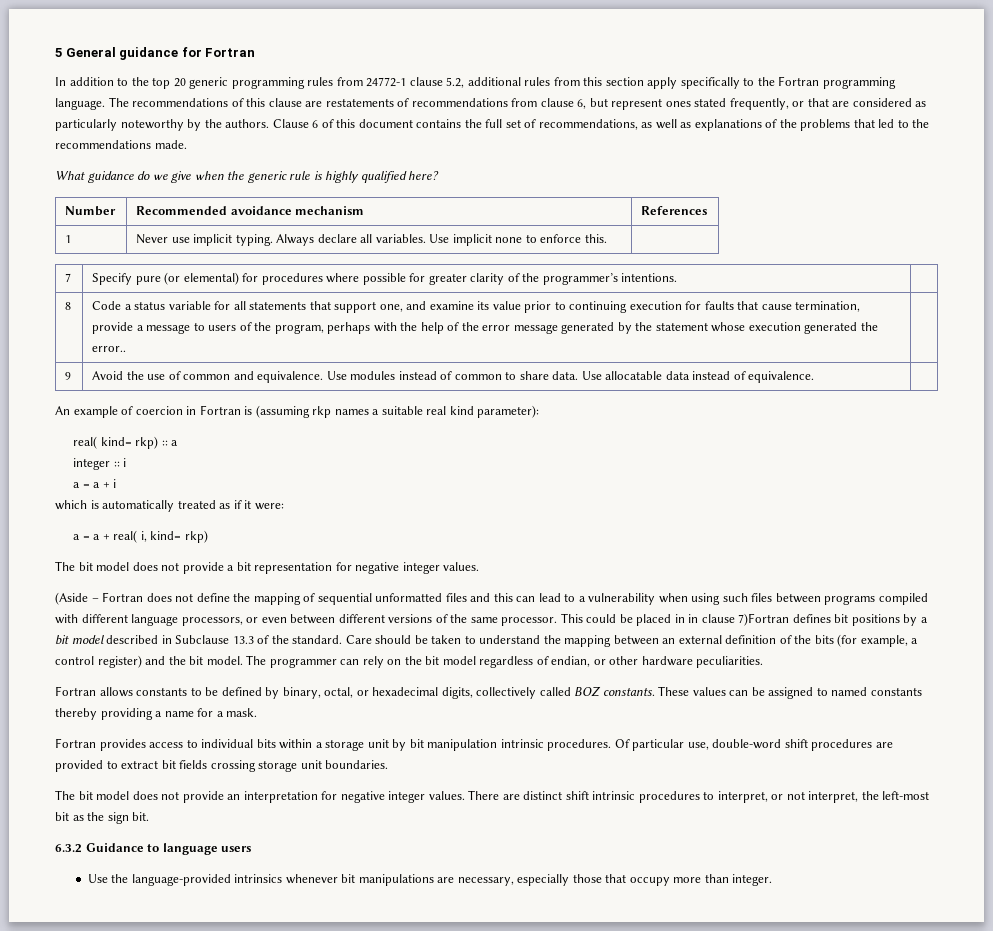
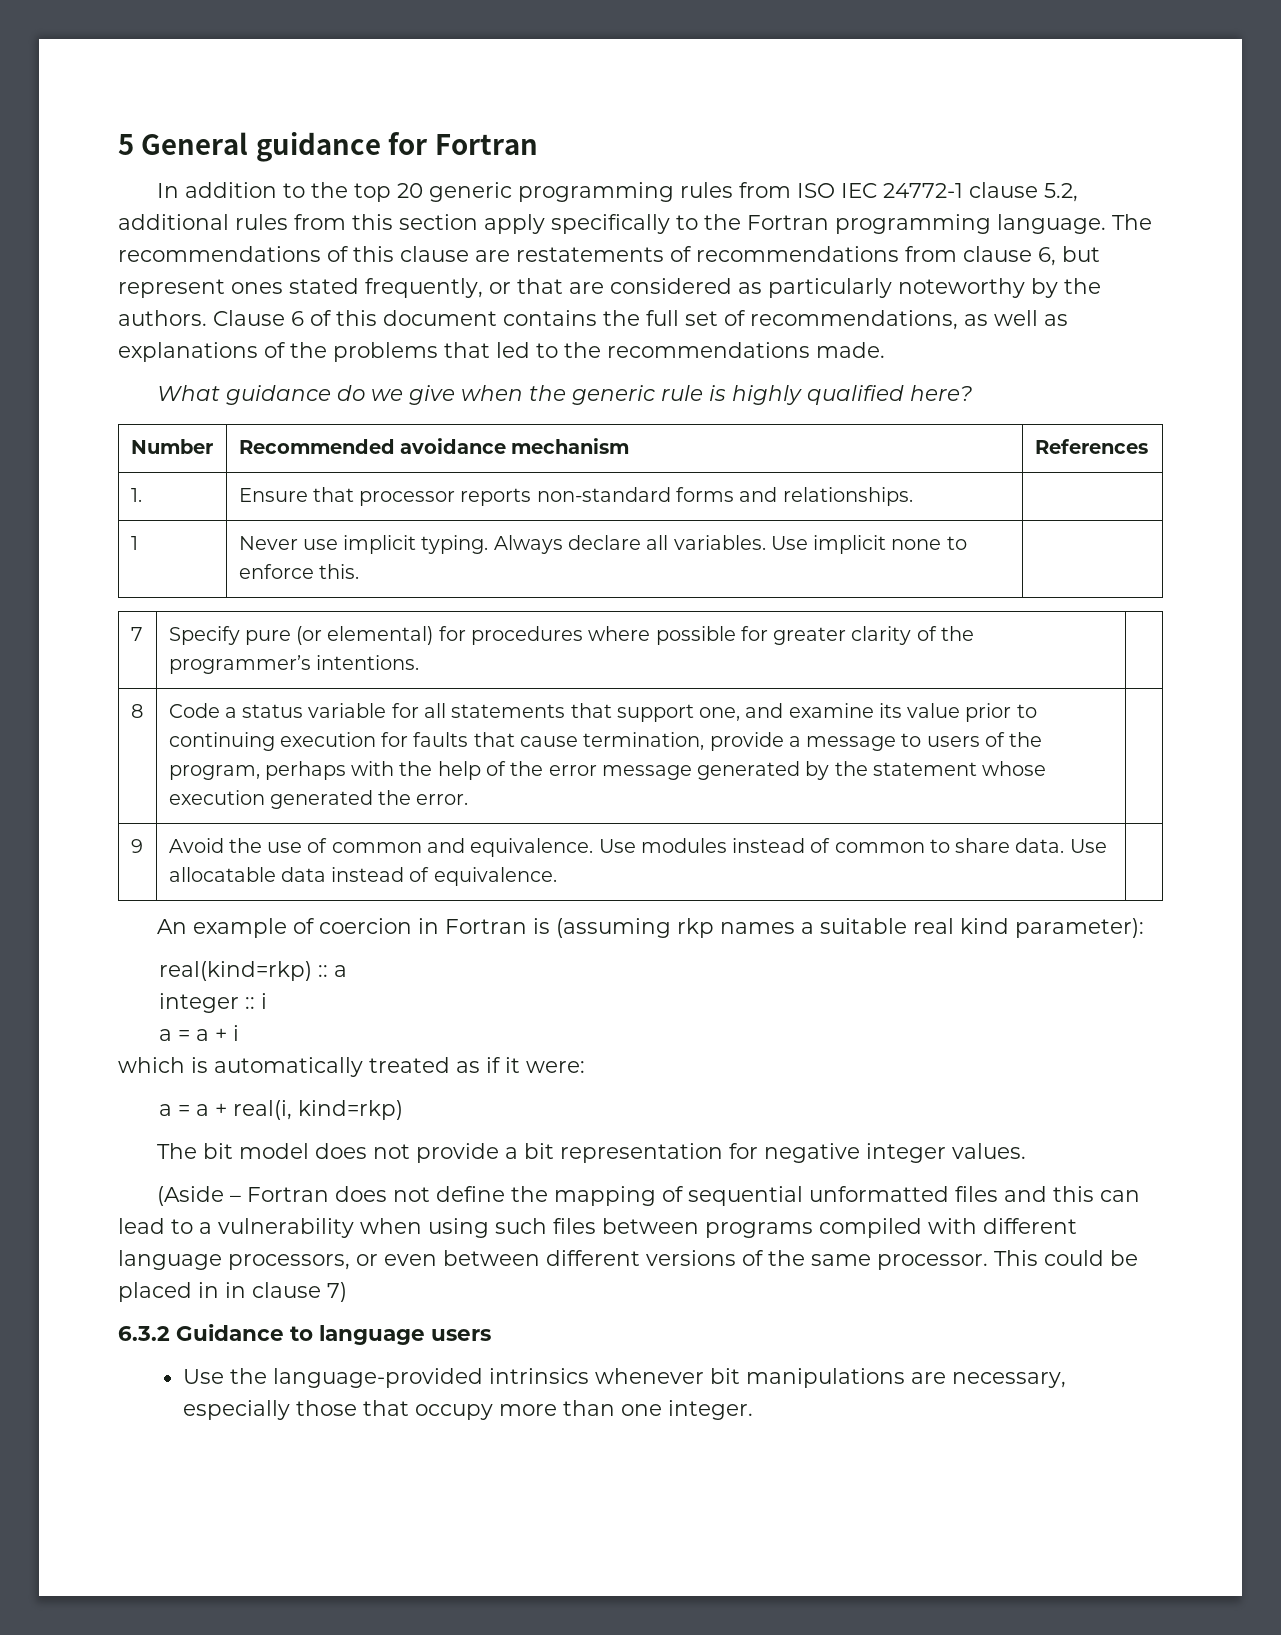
(363, 81) none -> [797,183,878,198] ISO IEC
(708, 210) none -> [130,488,142,502] [238,487,913,506] // 1. | Ensure that processor reports non-standard forms and relationships. |
[92,346,127,352] error.. -> [416,794,469,805] error.
[73,436,159,449] real( kind= rkp) -> [159,961,313,981] real(kind=rkp)
[113,530,208,543] real( i, kind= rkp) -> [233,1100,404,1120] real(i, kind=rkp)
[738,613,928,626] [55,634,919,647] [55,655,764,668] [55,686,922,699] [55,708,258,720] [55,738,893,751] [55,760,389,772] [55,790,930,803] [55,812,150,824] 7)Fortran defines bit positions by a bit model described in Subclause 13.3 of the standard. Care should be taken to understand the mapping between an external definition of the bits (for example, a control register) and the bit model. The programmer can rely on the bit model regardless of endian, or other hardware peculiarities. // Fortran allows constants to be defined by binary, octal, or hexadecimal digits, collectively called BOZ constants. These values can be assigned to named constants thereby providing a name for a mask. // Fortran provides access to individual bits within a storage unit by bit manipulation intrinsic procedures. Of particular use, double-word shift procedures are provided to extract bit fields crossing storage unit boundaries. // The bit model does not provide an interpretation for negative integer values. There are distinct shift intrinsic procedures to interpret, or not interpret, the left-most bit as the sign bit. -> [327,1282,347,1302] 7)
(729, 878) none -> [621,1404,663,1416] one

